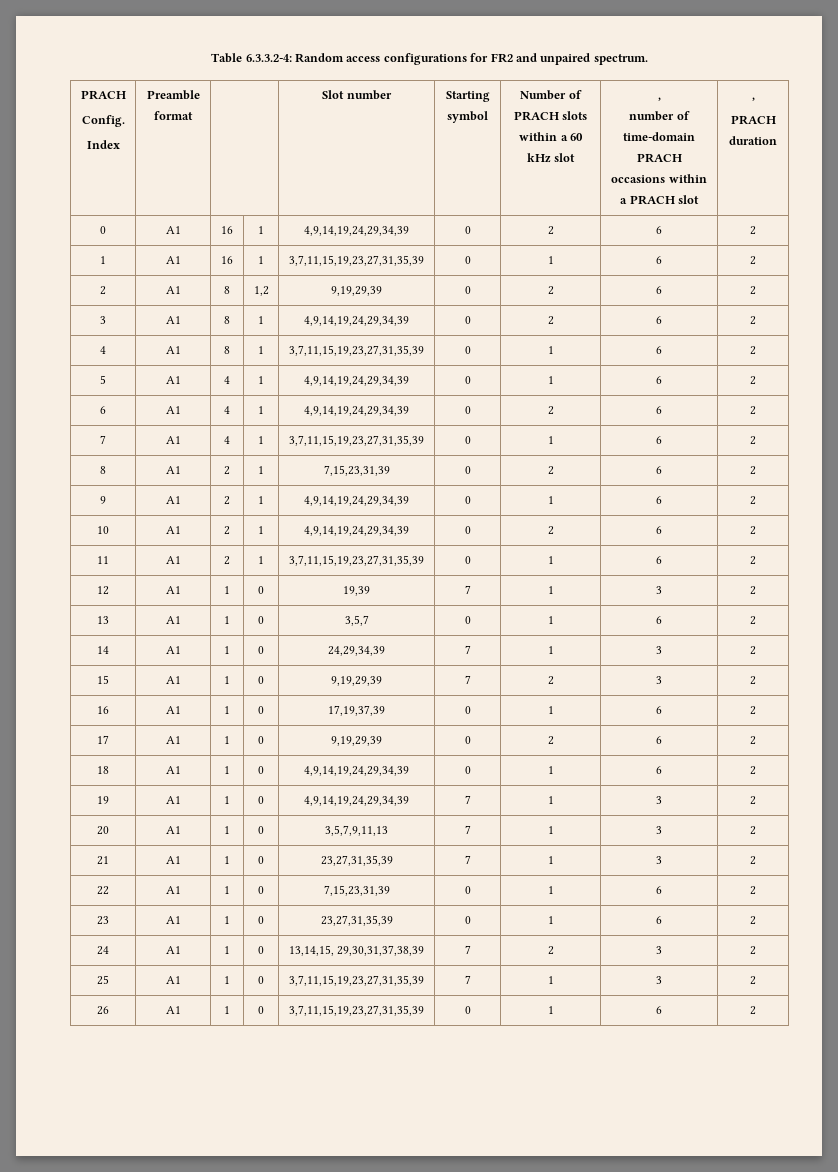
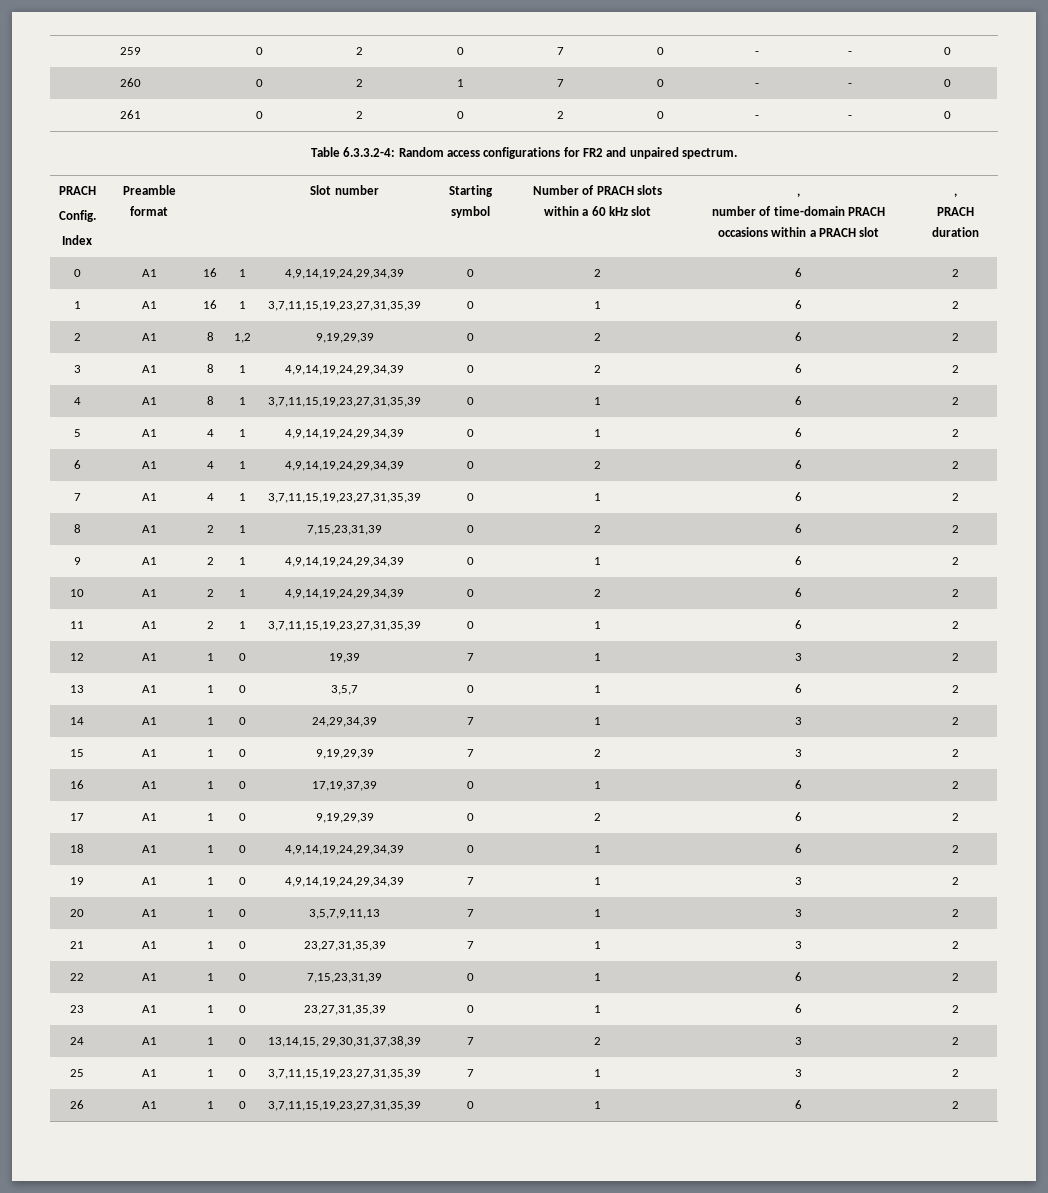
(211, 58) none -> [119,47,141,55] [256,47,263,55] [355,47,363,55] [456,47,464,55] [557,47,564,55] [657,47,664,55] [755,51,759,55] [848,51,852,55] [943,47,951,55] [119,78,141,87] [256,79,263,87] [355,79,363,87] [456,79,464,87] [557,79,564,87] [657,79,664,87] [755,83,759,87] [848,83,852,87] [943,79,951,87] [119,110,141,119] [256,111,263,119] [355,111,363,119] [456,111,464,119] [557,111,564,119] [657,111,664,119] [755,115,759,119] [848,115,852,119] [943,111,951,119] 259 | 0 | 2 | 0 | 7 | 0 | - | - | 0 // 260 | 0 | 2 | 1 | 7 | 0 | - | - | 0 // 261 | 0 | 2 | 0 | 2 | 0 | - | - | 0 //

